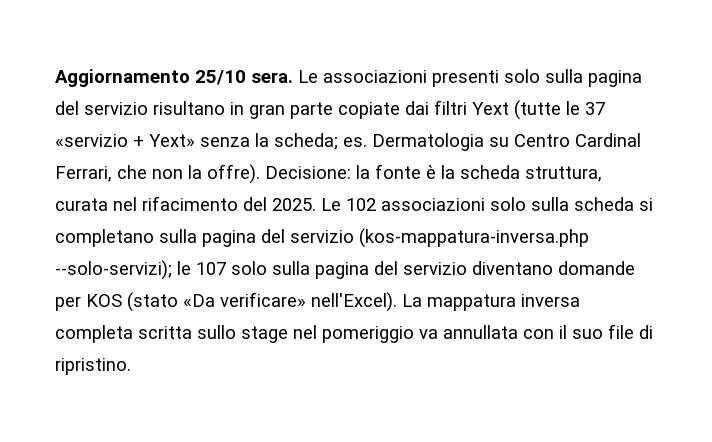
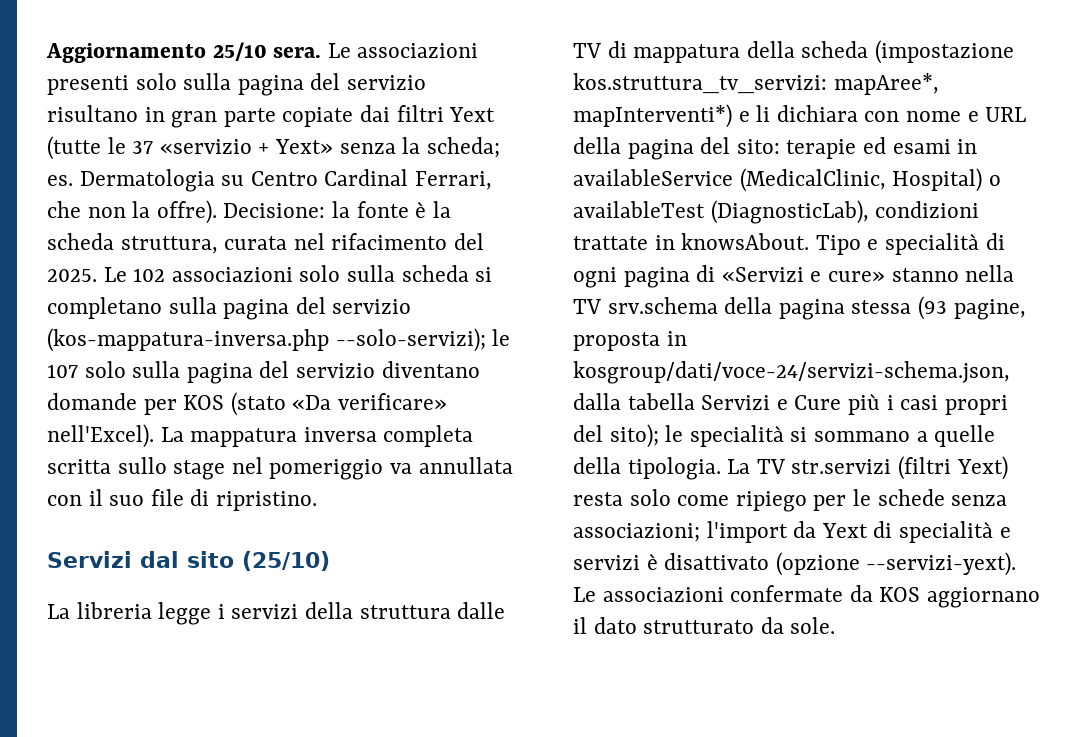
(131, 366) none -> [47,551,330,571] [47,602,506,625] [573,40,1015,64] [573,73,939,95] [573,104,1027,128] [573,137,978,160] [573,168,1001,192] [573,200,980,224] [573,233,1005,255] [573,265,1015,288] [573,296,1026,320] [573,331,687,351] [573,361,1010,384] [573,393,1008,415] [573,424,996,448] [573,456,1008,480] [573,489,1008,512] [573,521,1011,543] [573,552,1017,576] [573,585,1041,608] [573,617,836,634] // Servizi dal sito (25/10) // La libreria legge i servizi della struttura dalle TV di mappatura della scheda (impostazione kos.struttura_tv_servizi: mapAree*, mapInterventi*) e li dichiara con nome e URL della pagina del sito: terapie ed esami in availableService (MedicalClinic, Hospital) o availableTest (DiagnosticLab), condizioni trattate in knowsAbout. Tipo e specialità di ogni pagina di «Servizi e cure» stanno nella TV srv.schema della pagina stessa (93 pagine, proposta in kosgroup/dati/voce-24/servizi-schema.json, dalla tabella Servizi e Cure più i casi propri del sito); le specialità si sommano a quelle della tipologia. La TV str.servizi (filtri Yext) resta solo come ripiego per le schede senza associazioni; l'import da Yext di specialità e servizi è disattivato (opzione --servizi-yext). Le associazioni confermate da KOS aggiornano il dato strutturato da sole.

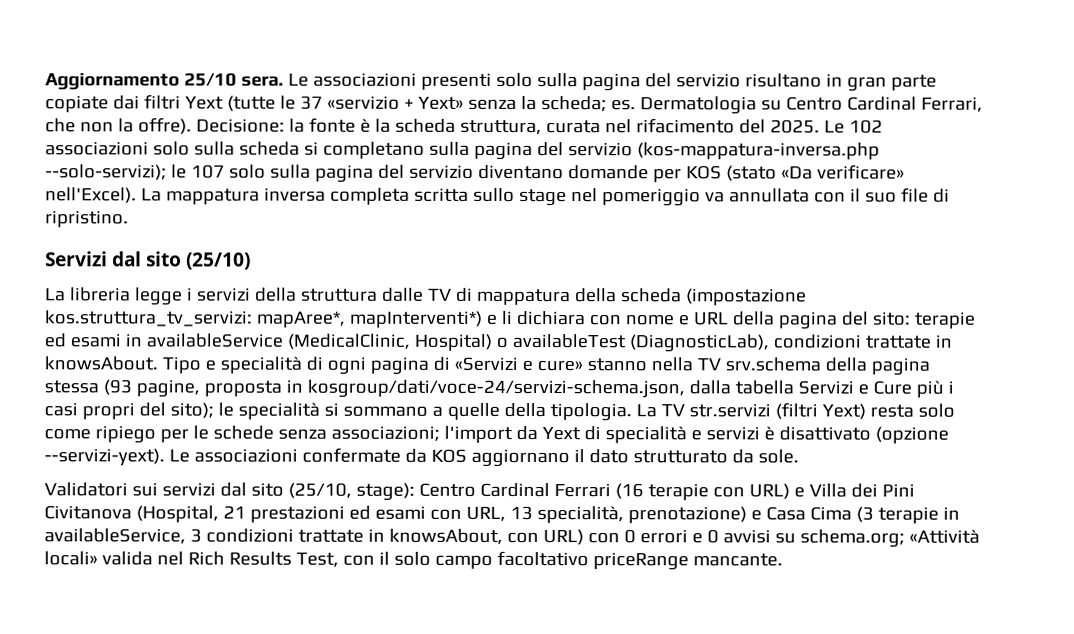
(836, 625) none -> [44,482,915,501] [44,505,960,524] [44,528,980,548] [44,550,783,571] // Validatori sui servizi dal sito (25/10, stage): Centro Cardinal Ferrari (16 terapie con URL) e Villa dei Pini Civitanova (Hospital, 21 prestazioni ed esami con URL, 13 specialità, prenotazione) e Casa Cima (3 terapie in availableService, 3 condizioni trattate in knowsAbout, con URL) con 0 errori e 0 avvisi su schema.org; «Attività locali» valida nel Rich Results Test, con il solo campo facoltativo priceRange mancante.

